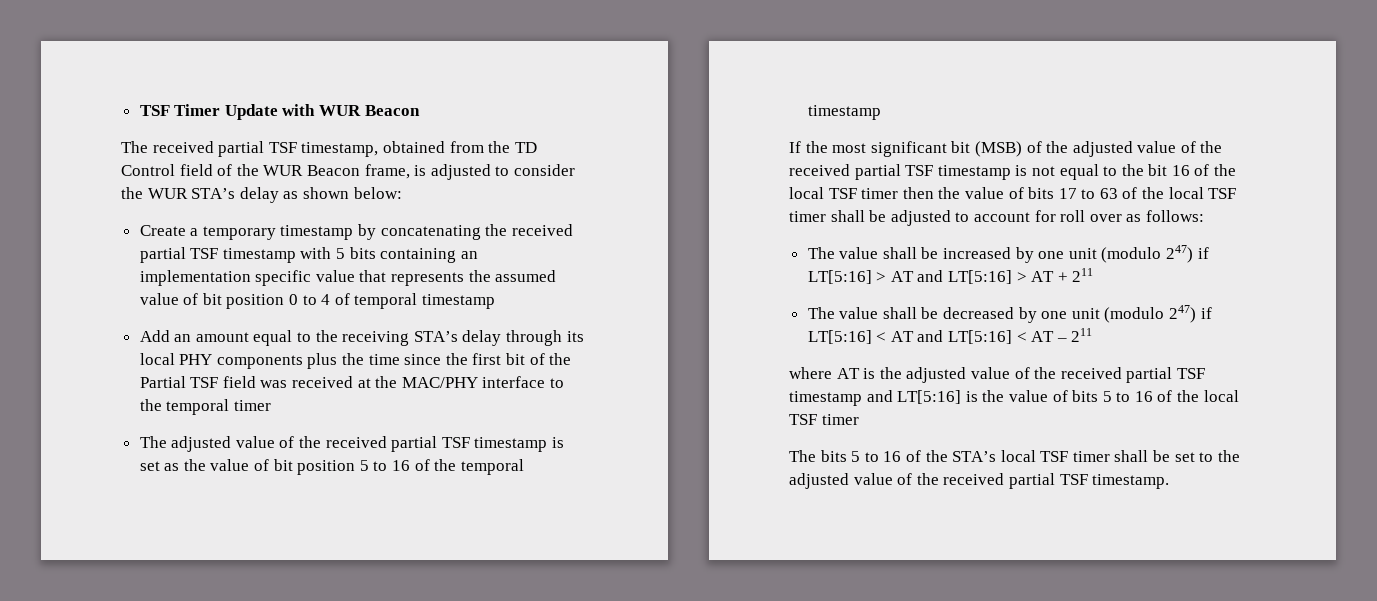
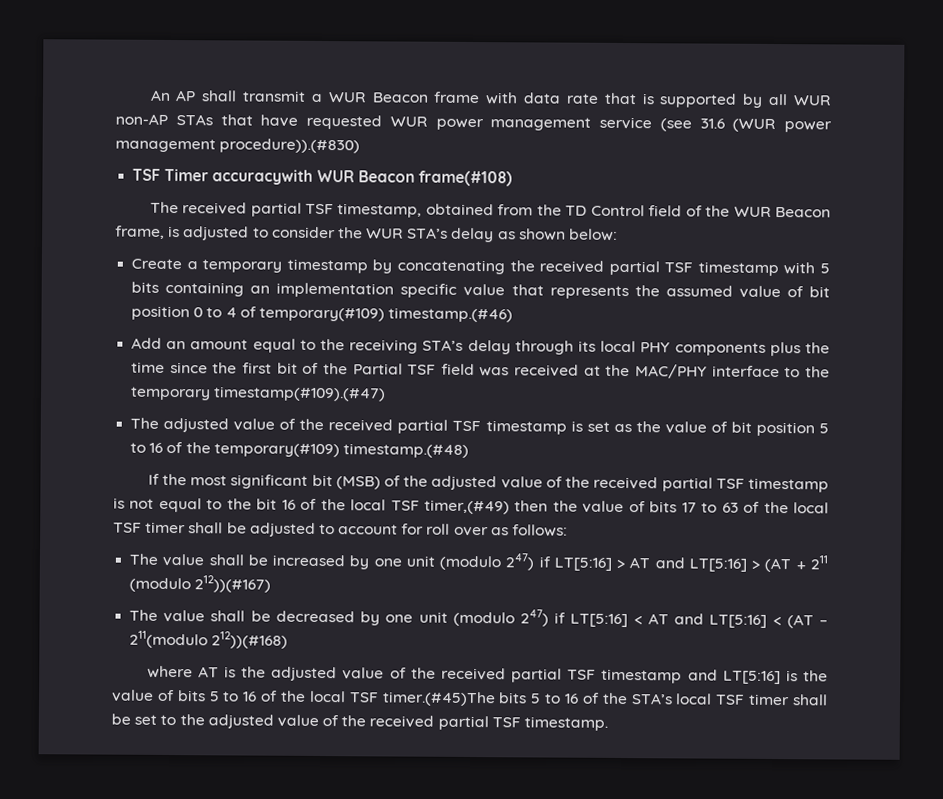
[139,104,420,120] TSF Timer Update with WUR Beacon -> [149,89,832,108] [115,113,832,133] [115,138,361,154] [132,168,513,187] An AP shall transmit a WUR Beacon frame with data rate that is supported by all WUR non-AP STAs that have requested WUR power management service (see 31.6 (WUR power management procedure)).(#830) // TSF Timer accuracywith WUR Beacon frame(#108)
[354,293,496,309] temporal timestamp -> [258,307,514,323] temporary(#109) timestamp.(#46)
[166,399,271,415] temporal timer -> [130,386,387,402] temporary timestamp(#109).(#47)
[460,459,524,475] [807,105,881,120] temporal timestamp -> [213,443,469,458] temporary(#109) timestamp.(#48)
[861,188,899,199] timer -> [423,499,510,515] timer,(#49)
[1031,271,1055,282] AT -> [764,557,792,573] (AT
(1094, 275) none -> [129,575,272,593] (modulo 212))(#167)
[1031,328,1093,342] AT – 211 -> [786,614,828,629] [129,630,289,649] (AT – 211(modulo 212))(#168)
[821,414,859,425] [789,450,816,462] timer // The -> [381,691,496,707] timer.(#45)The

